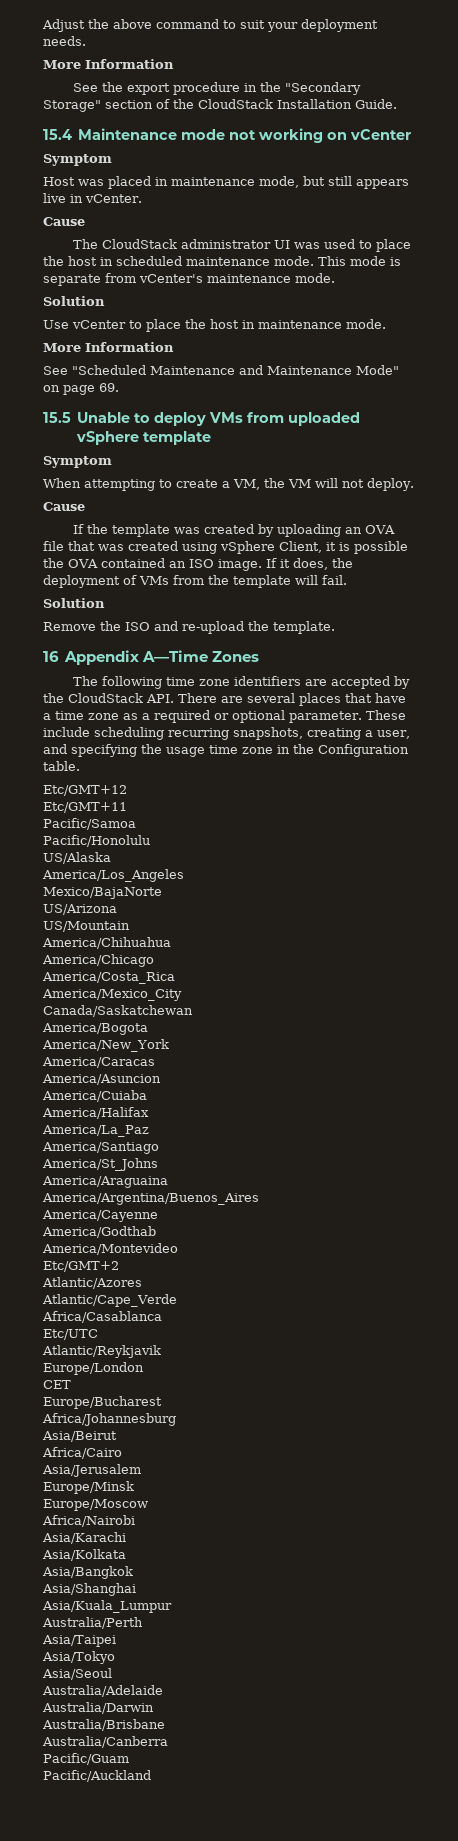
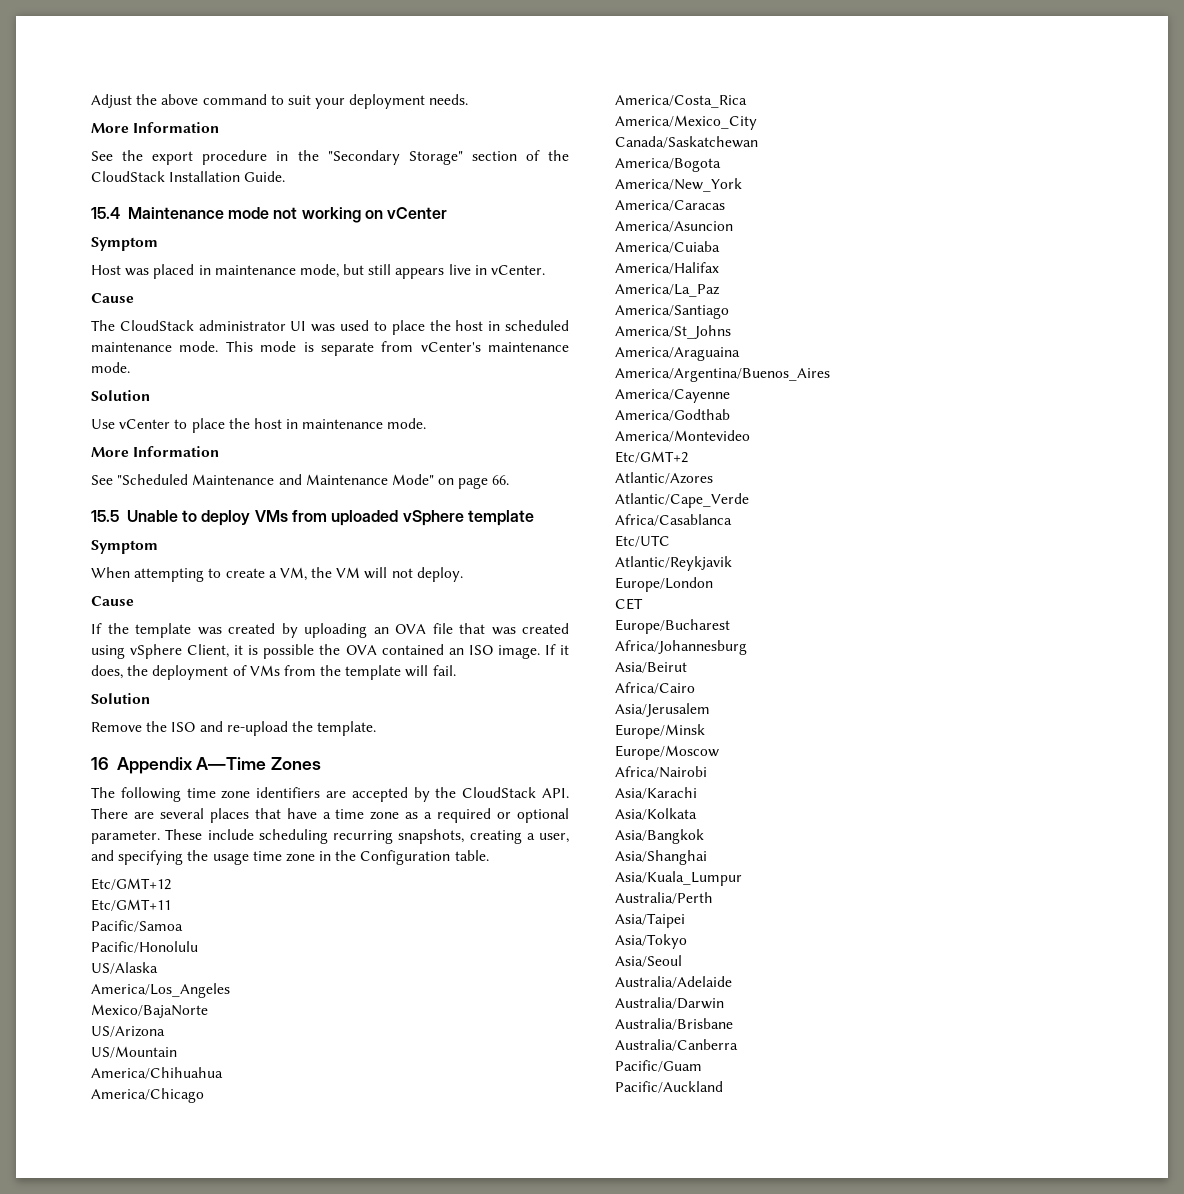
[99,383,119,392] 69. -> [492,475,510,485] 66.

